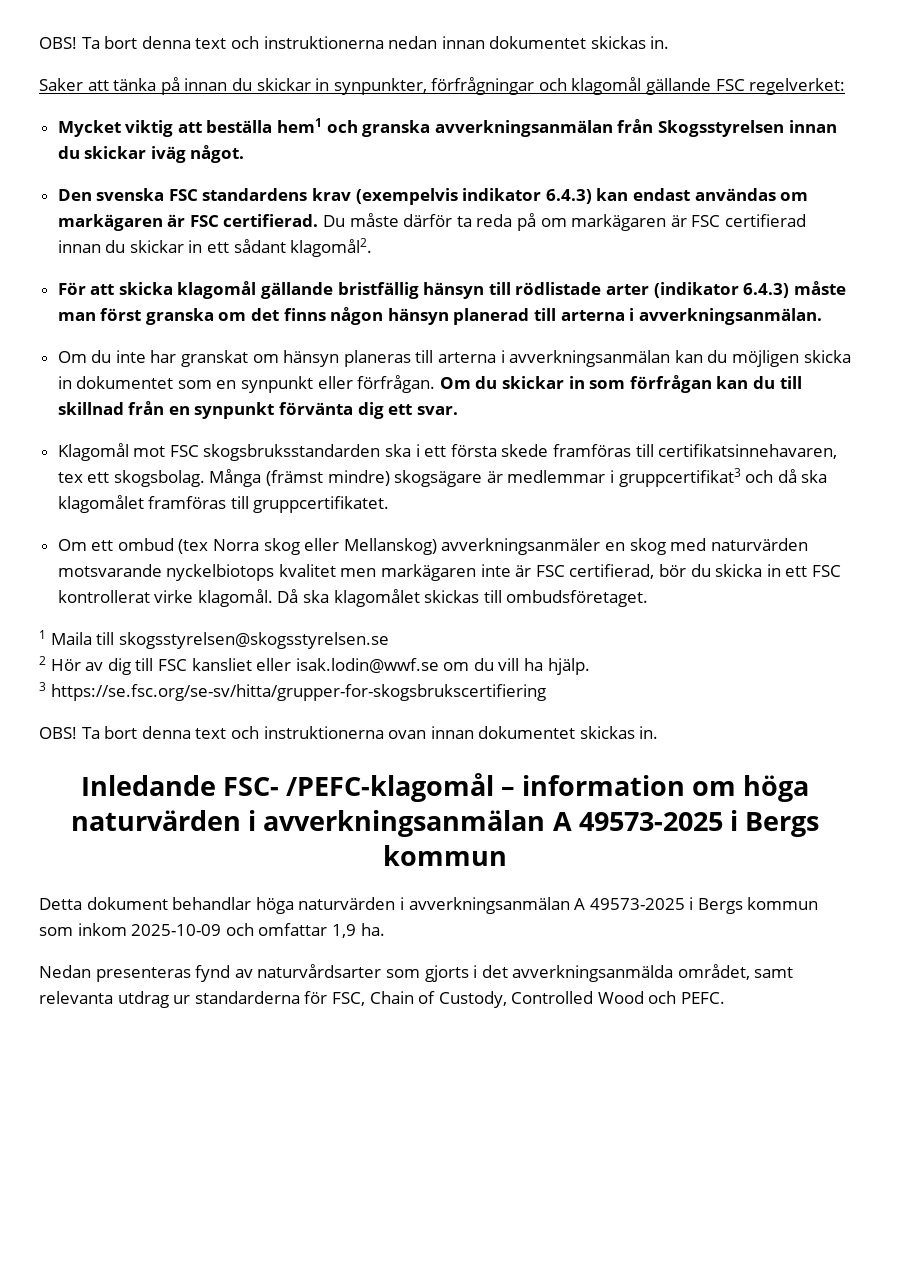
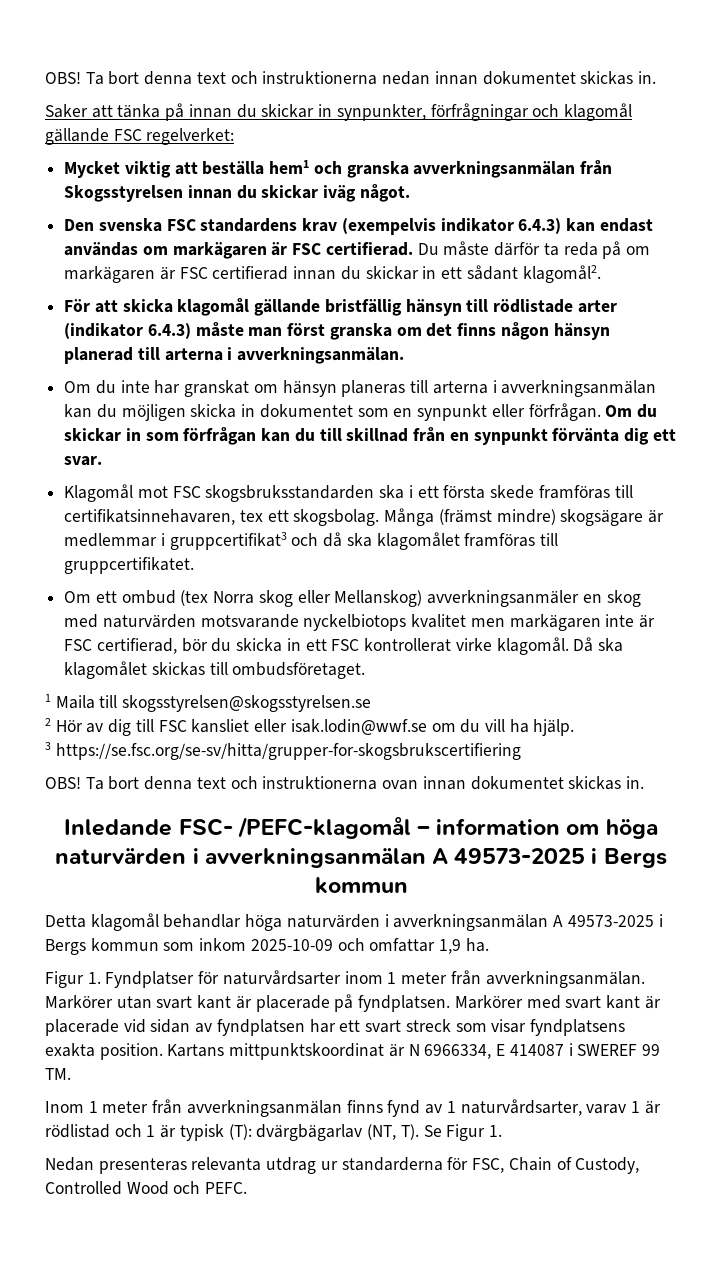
[86,897,168,910] dokument -> [90,913,159,931] klagomål
[39,964,794,982] Nedan presenteras fynd av naturvårdsarter som gjorts i det avverkningsanmälda området, samt -> [45,970,645,988] [45,994,661,1012] [45,1019,625,1036] [45,1043,660,1060] [45,1068,71,1080] [45,1099,661,1117] [45,1124,502,1141] [45,1157,187,1174] Figur 1. Fyndplatser för naturvårdsarter inom 1 meter från avverkningsanmälan. Markörer utan svart kant är placerade på fyndplatsen. Markörer med svart kant är placerade vid sidan av fyndplatsen har ett svart streck som visar fyndplatsens exakta position. Kartans mittpunktskoordinat är N 6966334, E 414087 i SWEREF 99 TM. // Inom 1 meter från avverkningsanmälan finns fynd av 1 naturvårdsarter, varav 1 är rödlistad och 1 är typisk (T): dvärgbägarlav (NT, T). Se Figur 1. // Nedan presenteras

